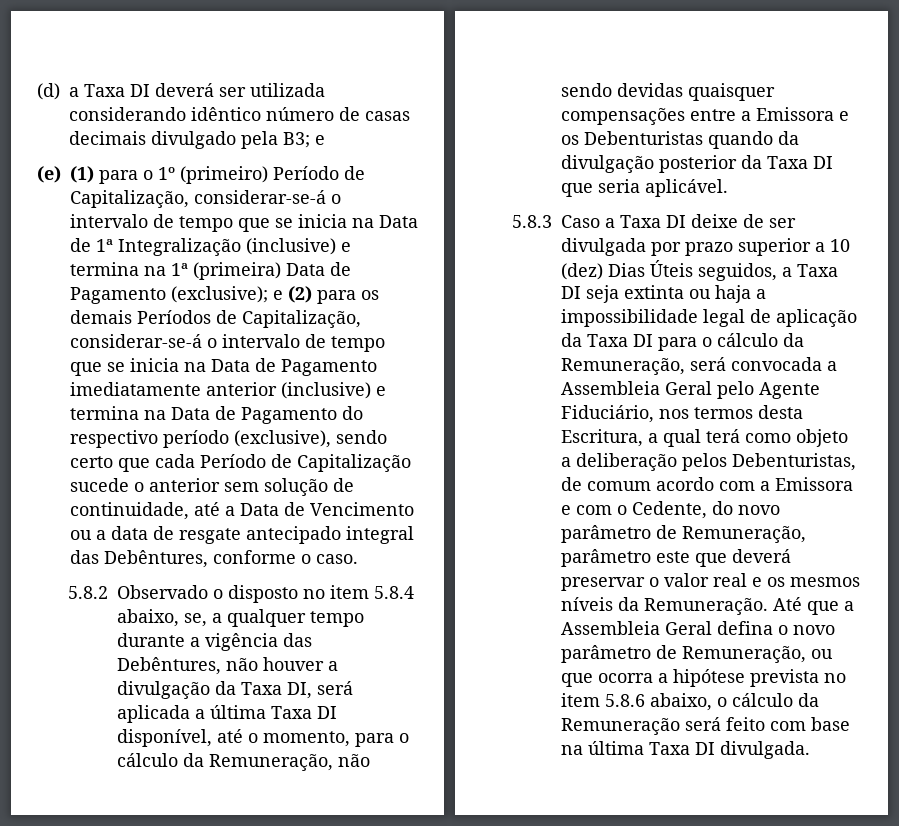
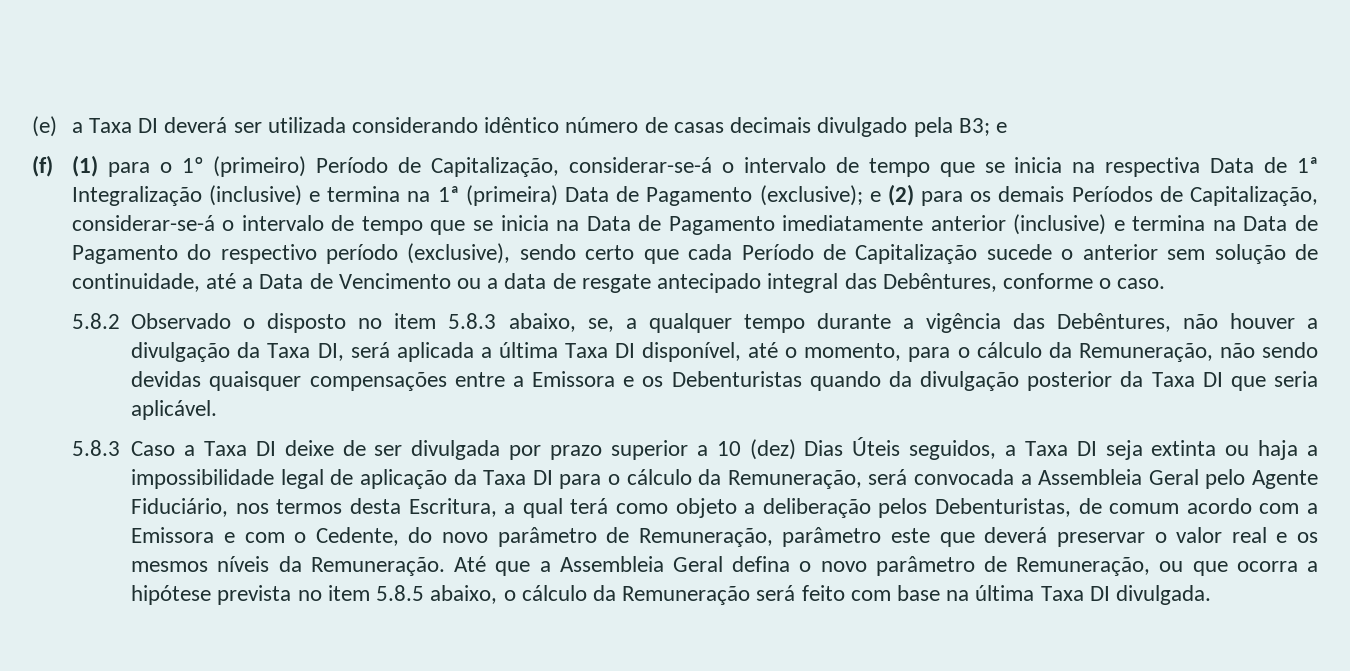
[37,83,60,100] (d) -> [32,116,57,137] (e)
[37,166,61,183] (e) -> [32,155,53,177] (f)
(374, 223) none -> [1105,157,1201,177] respectiva
[374,586,415,599] 5.8.4 -> [448,313,497,329] 5.8.3
[605,694,646,707] 5.8.6 -> [376,585,425,601] 5.8.5

